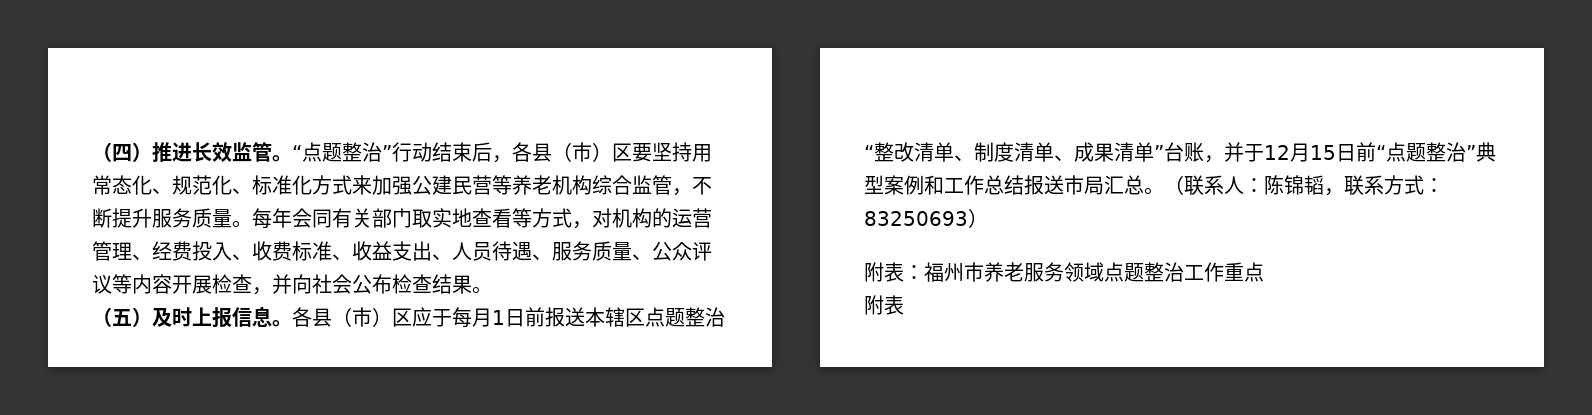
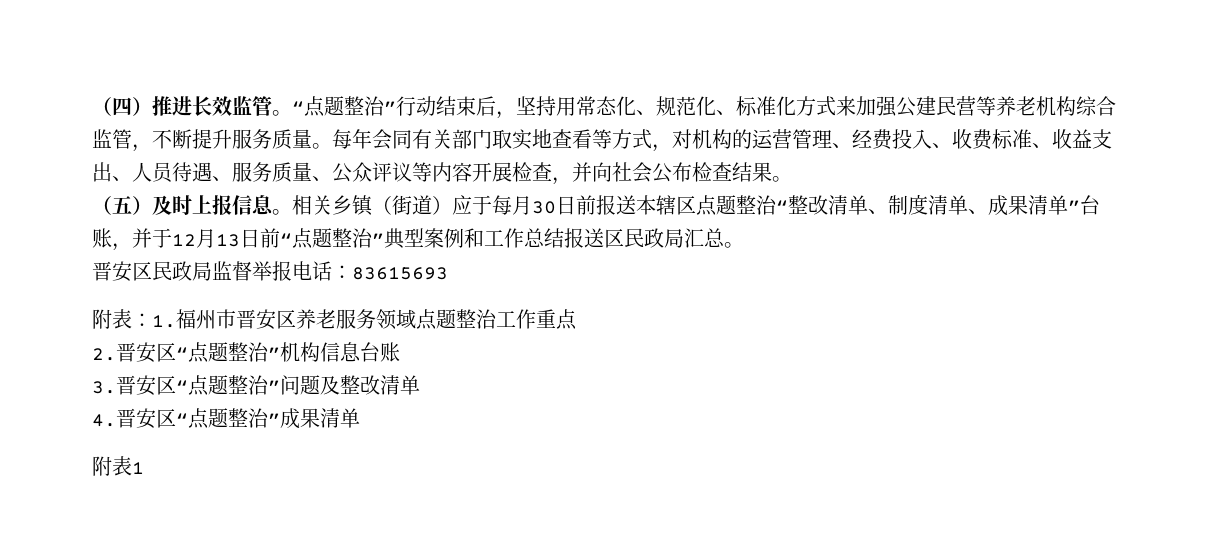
[512,142,652,162] 各县（市）区要 -> (516, 115) none
[292,307,412,327] 各县（市）区 -> [292,195,452,216] 相关乡镇（街道）
[492,310,505,325] 1 -> [532,201,556,214] 30
[1310,145,1336,160] 15 -> [216,234,240,247] 13
[1064,175,1084,195] 市 -> [604,228,664,248] 区民政
[1164,175,1444,196] [864,208,988,228] [864,262,984,282] （联系人：陈锦韬，联系方式：83250693） // 附表：福州市 -> [92,261,448,282] [92,309,296,330] // 晋安区民政局监督举报电话：83615693 // 附表：1.福州市晋安区
[864,295,904,315] // 附表 -> [92,342,400,363] [92,375,420,396] [92,408,360,429] [92,456,144,476] // 2.晋安区“点题整治”机构信息台账 // 3.晋安区“点题整治”问题及整改清单 // 4.晋安区“点题整治”成果清单 // 附表1

